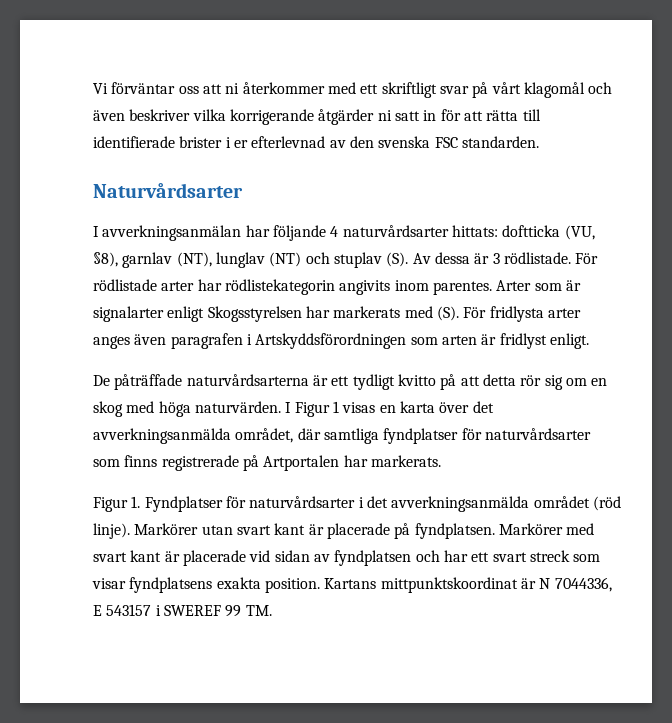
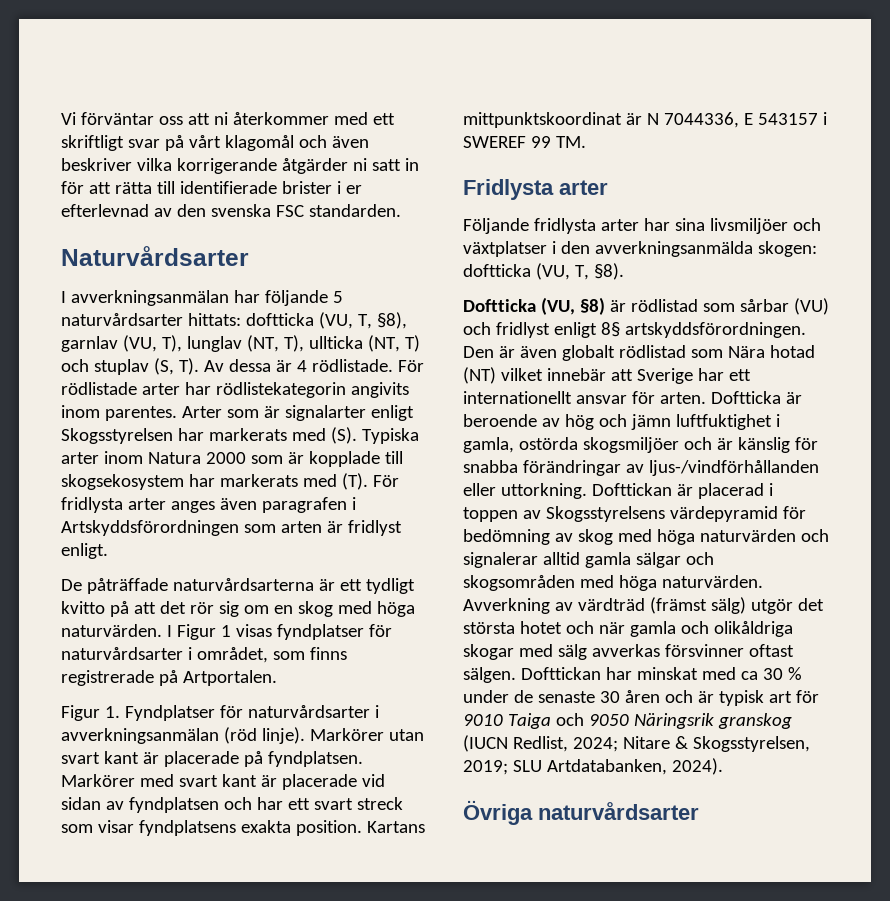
[330,226,339,237] 4 -> [332,291,343,303] 5
(595, 232) none -> [357,314,372,329] T,
[176,252,409,268] (NT), lunglav (NT) och stuplav (S). -> [122,335,420,352] [61,358,199,375] (VU, T), lunglav (NT, T), ullticka (NT, T) och stuplav (S, T).
[492,253,500,264] 3 -> [296,360,307,372] 4
(459, 313) none -> [361,428,419,444] [61,451,403,467] [61,473,368,490] Typiska arter inom Natura 2000 som är kopplade till skogsekosystem har markerats med (T).
[482,374,516,386] detta -> [159,601,186,614] det
[379,401,494,413] [93,428,379,444] en karta över det avverkningsanmälda området, där samtliga -> (272, 630) none
(591, 434) none -> [187,647,268,663] i området,
[263,455,441,471] Artportalen har markerats. -> [182,670,277,686] Artportalen.
[366,496,590,512] det avverkningsanmälda området -> [61,728,219,744] avverkningsanmälan
(272, 610) none -> [463,179,608,200] [463,218,821,234] [463,241,817,257] [463,263,624,280] [463,297,829,315] [463,322,806,338] [463,345,815,361] [463,367,751,384] [463,391,802,404] [463,414,780,430] [463,437,818,453] [463,460,819,476] [463,483,773,499] [463,506,806,522] [463,529,829,545] [463,552,714,568] [463,575,763,591] [463,597,824,614] [463,621,793,637] [463,644,794,660] [463,667,802,683] [463,690,819,706] [463,713,792,729] [463,735,810,752] [463,758,723,775] [463,800,699,825] // Fridlysta arter // Följande fridlysta arter har sina livsmiljöer och växtplatser i den avverkningsanmälda skogen: doftticka (VU, T, §8). // Doftticka (VU, §8) är rödlistad som sårbar (VU) och fridlyst enligt 8§ artskyddsförordningen. Den är även globalt rödlistad som Nära hotad (NT) vilket innebär att Sverige har ett internationellt ansvar för arten. Doftticka är beroende av hög och jämn luftfuktighet i gamla, ostörda skogsmiljöer och är känslig för snabba förändringar av ljus-/vindförhållanden eller uttorkning. Dofttickan är placerad i toppen av Skogsstyrelsens värdepyramid för bedömning av skog med höga naturvärden och signalerar alltid gamla sälgar och skogsområden med höga naturvärden. Avverkning av värdträd (främst sälg) utgör det största hotet och när gamla och olikåldriga skogar med sälg avverkas försvinner oftast sälgen. Dofttickan har minskat med ca 30 % under de senaste 30 åren och är typisk art för 9010 Taiga och 9050 Näringsrik granskog (IUCN Redlist, 2024; Nitare & Skogsstyrelsen, 2019; SLU Artdatabanken, 2024). // Övriga naturvårdsarter

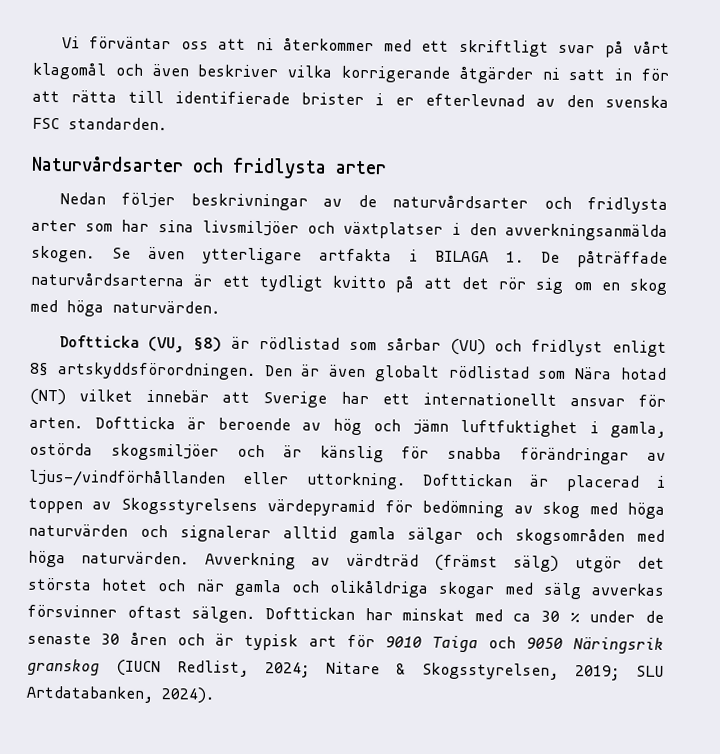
[61,290,343,306] [61,312,407,329] [61,335,420,352] [61,358,424,375] [61,382,409,398] [61,405,414,421] [61,427,419,444] [61,451,403,467] [61,473,399,490] [61,497,356,513] [61,520,402,536] [61,543,108,559] // I avverkningsanmälan har följande 5 naturvårdsarter hittats: doftticka (VU, T, §8), garnlav (VU, T), lunglav (NT, T), ullticka (NT, T) och stuplav (S, T). Av dessa är 4 rödlistade. För rödlistade arter har rödlistekategorin angivits inom parentes. Arter som är signalarter enligt Skogsstyrelsen har markerats med (S). Typiska arter inom Natura 2000 som är kopplade till skogsekosystem har markerats med (T). För fridlysta arter anges även paragrafen i Artskyddsförordningen som arten är fridlyst enligt. // -> [192,157,387,179] [59,192,668,214] [31,219,668,241] [31,245,524,265] och fridlysta arter // Nedan följer beskrivningar av de naturvårdsarter och fridlysta arter som har sina livsmiljöer och växtplatser i den avverkningsanmälda skogen. Se även ytterligare artfakta i BILAGA 1.
[166,624,392,640] [61,647,347,663] [61,670,277,686] [61,705,379,721] [61,727,424,744] [61,751,363,767] [61,774,385,790] [61,797,403,813] [61,820,425,836] [463,112,827,128] [463,136,586,148] [463,179,608,200] [463,218,821,234] [463,241,817,257] [463,263,624,280] I Figur 1 visas fyndplatser för naturvårdsarter i området, som finns registrerade på Artportalen. // Figur 1. Fyndplatser för naturvårdsarter i avverkningsanmälan (röd linje). Markörer utan svart kant är placerade på fyndplatsen. Markörer med svart kant är placerade vid sidan av fyndplatsen och har ett svart streck som visar fyndplatsens exakta position. Kartans mittpunktskoordinat är N 7044336, E 543157 i SWEREF 99 TM. // Fridlysta arter // Följande fridlysta arter har sina livsmiljöer och växtplatser i den avverkningsanmälda skogen: doftticka (VU, T, §8). -> (220, 307) none
[463,800,699,825] // Övriga naturvårdsarter -> (215, 695) none

